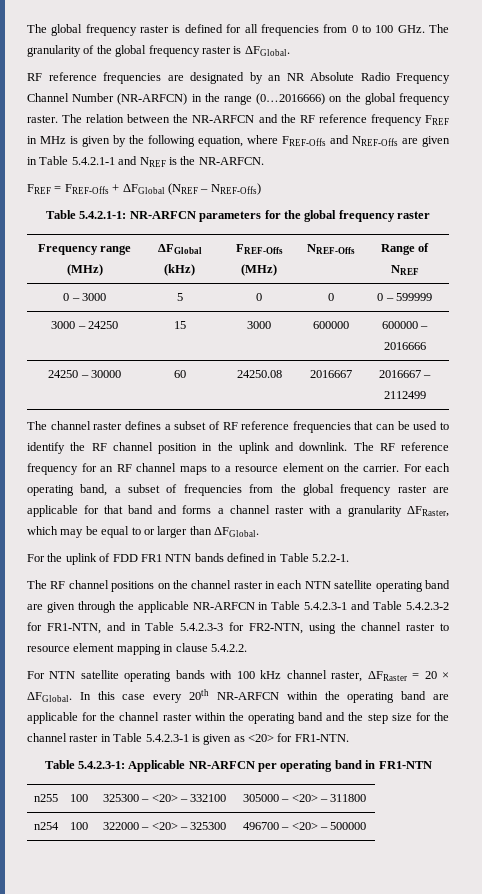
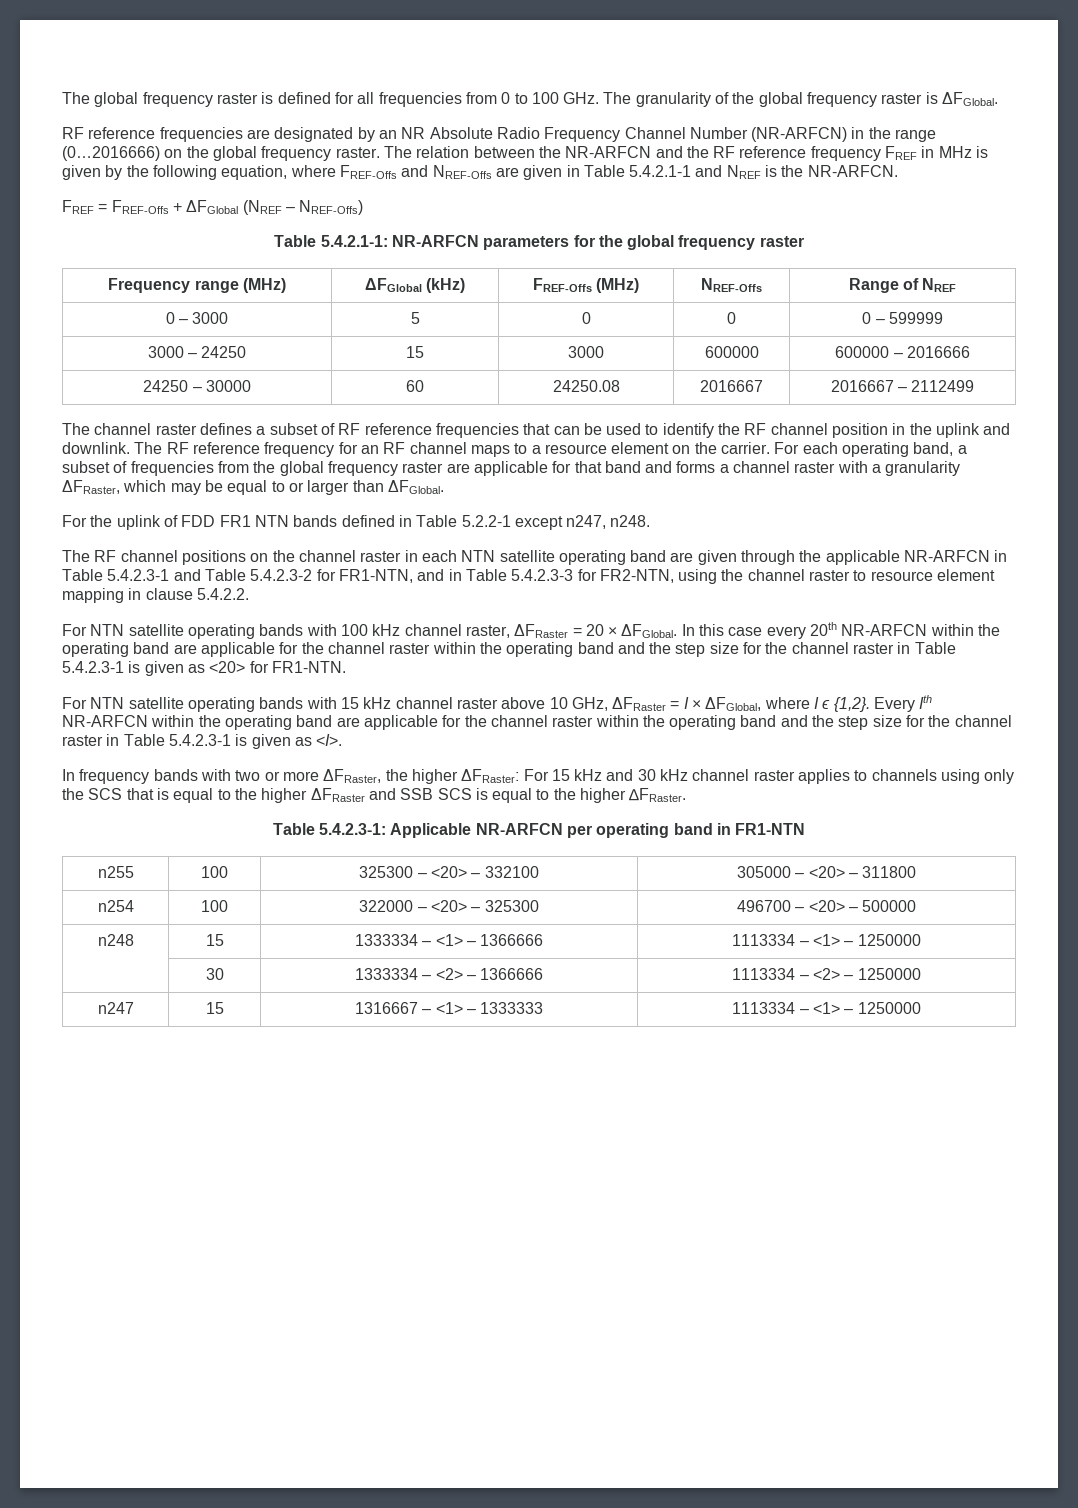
[312,554,350,562] 5.2.2-1. -> [461,515,651,530] 5.2.2-1 except n247, n248.
(349, 738) none -> [62,695,933,712] [62,715,1012,730] [62,734,343,749] [62,769,1015,784] [62,788,687,803] // For NTN satellite operating bands with 15 kHz channel raster above 10 GHz, ΔFRaster = I × ΔFGlobal, where I ϵ {1,2}. Every Ith NR-ARFCN within the operating band are applicable for the channel raster within the operating band and the step size for the channel raster in Table 5.4.2.3-1 is given as <I>. // In frequency bands with two or more ΔFRaster, the higher ΔFRaster: For 15 kHz and 30 kHz channel raster applies to channels using only the SCS that is equal to the higher ΔFRaster and SSB SCS is equal to the higher ∆FRaster.
(367, 826) none -> [97,934,134,946] [205,934,224,946] [354,934,544,946] [732,934,921,946] [205,968,224,980] [354,968,544,980] [732,968,921,980] [97,1002,134,1014] [205,1002,224,1014] [354,1002,544,1014] [732,1002,921,1014] // n248 | 15 | 1333334 – <1> – 1366666 | 1113334 – <1> – 1250000 // | 30 | 1333334 – <2> – 1366666 | 1113334 – <2> – 1250000 // n247 | 15 | 1316667 – <1> – 1333333 | 1113334 – <1> – 1250000

